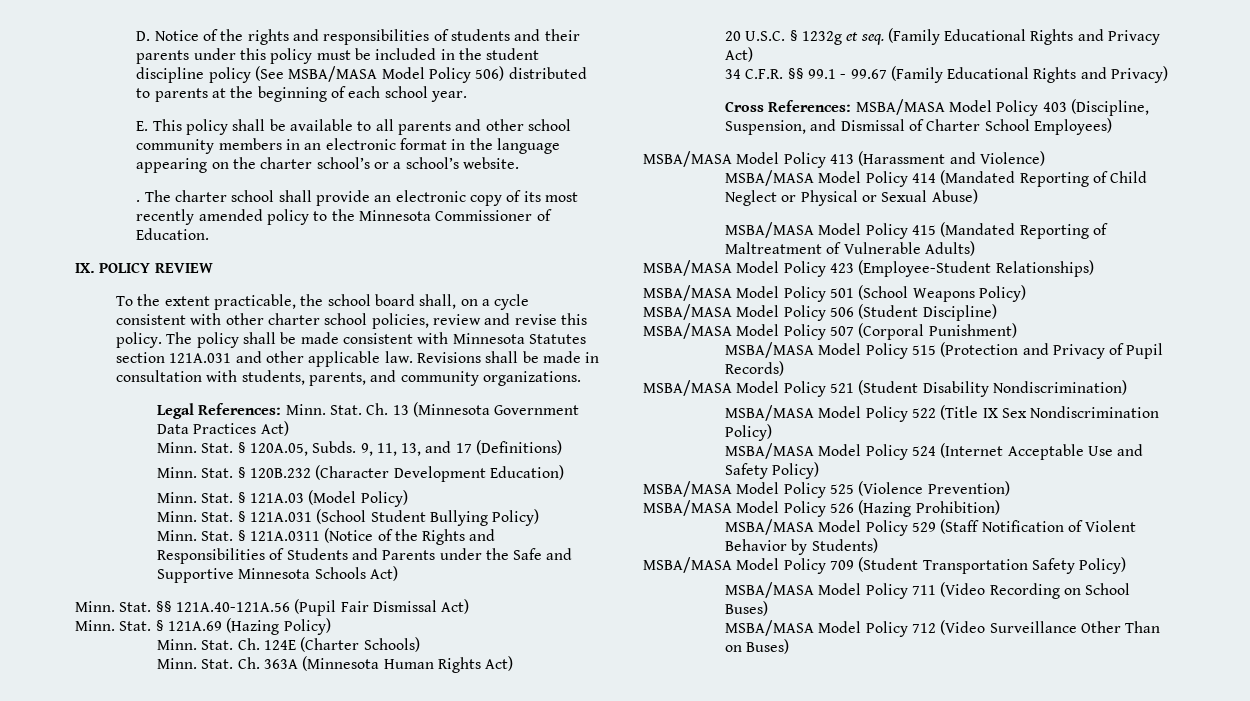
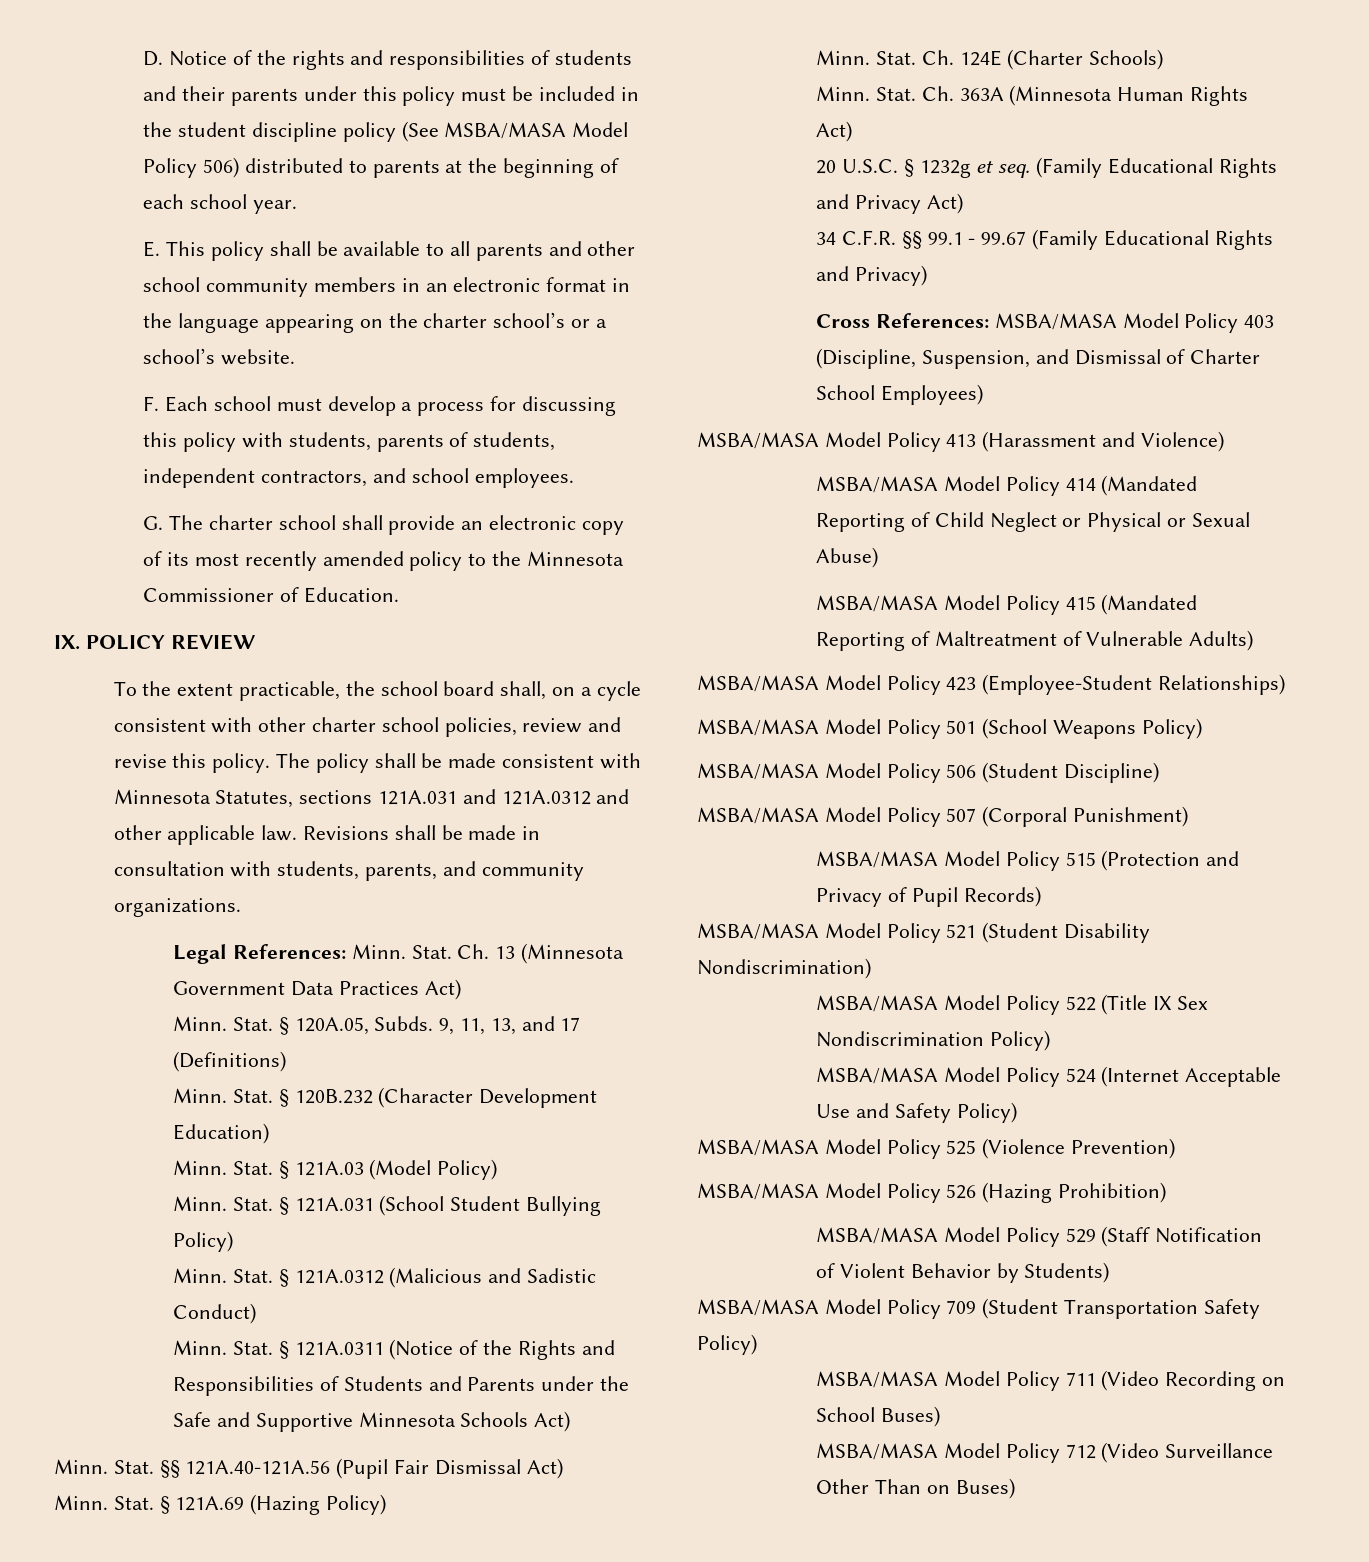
[136,200,141,202] . -> [143,396,616,416] [143,432,556,452] [143,468,574,488] [143,516,164,530] F. Each school must develop a process for discussing this policy with students, parents of students, independent contractors, and school employees. // G.
[528,334,586,344] [115,352,232,363] Statutes section 121A.031 -> [215,789,591,808] Statutes, sections 121A.031 and 121A.0312
(540, 517) none -> [173,1267,597,1288] [173,1303,257,1324] // Minn. Stat. § 121A.0312 (Malicious and Sadistic Conduct)

